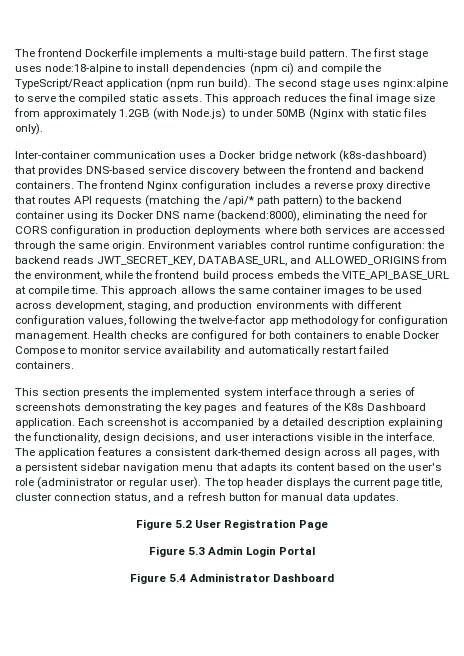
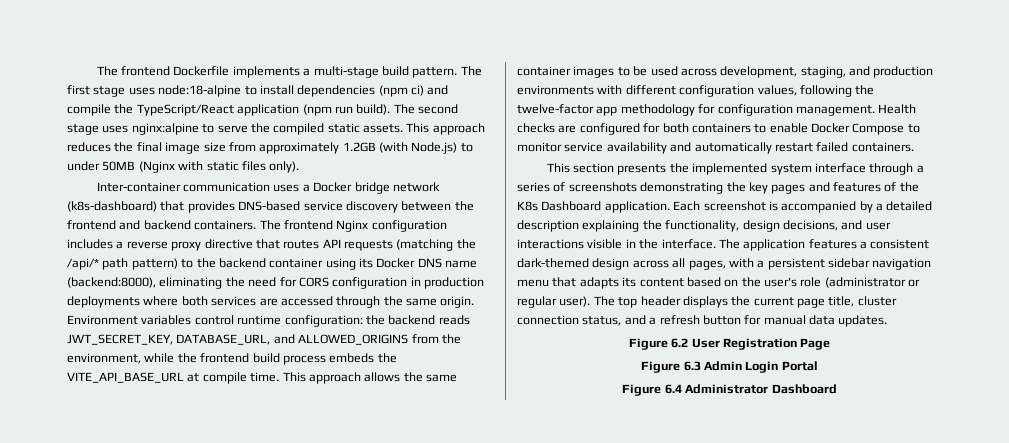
[174,520,192,528] 5.2 -> [671,338,689,348] 6.2
[187,547,205,555] 5.3 -> [683,361,701,371] 6.3
[169,574,187,582] 5.4 -> [664,384,682,394] 6.4

